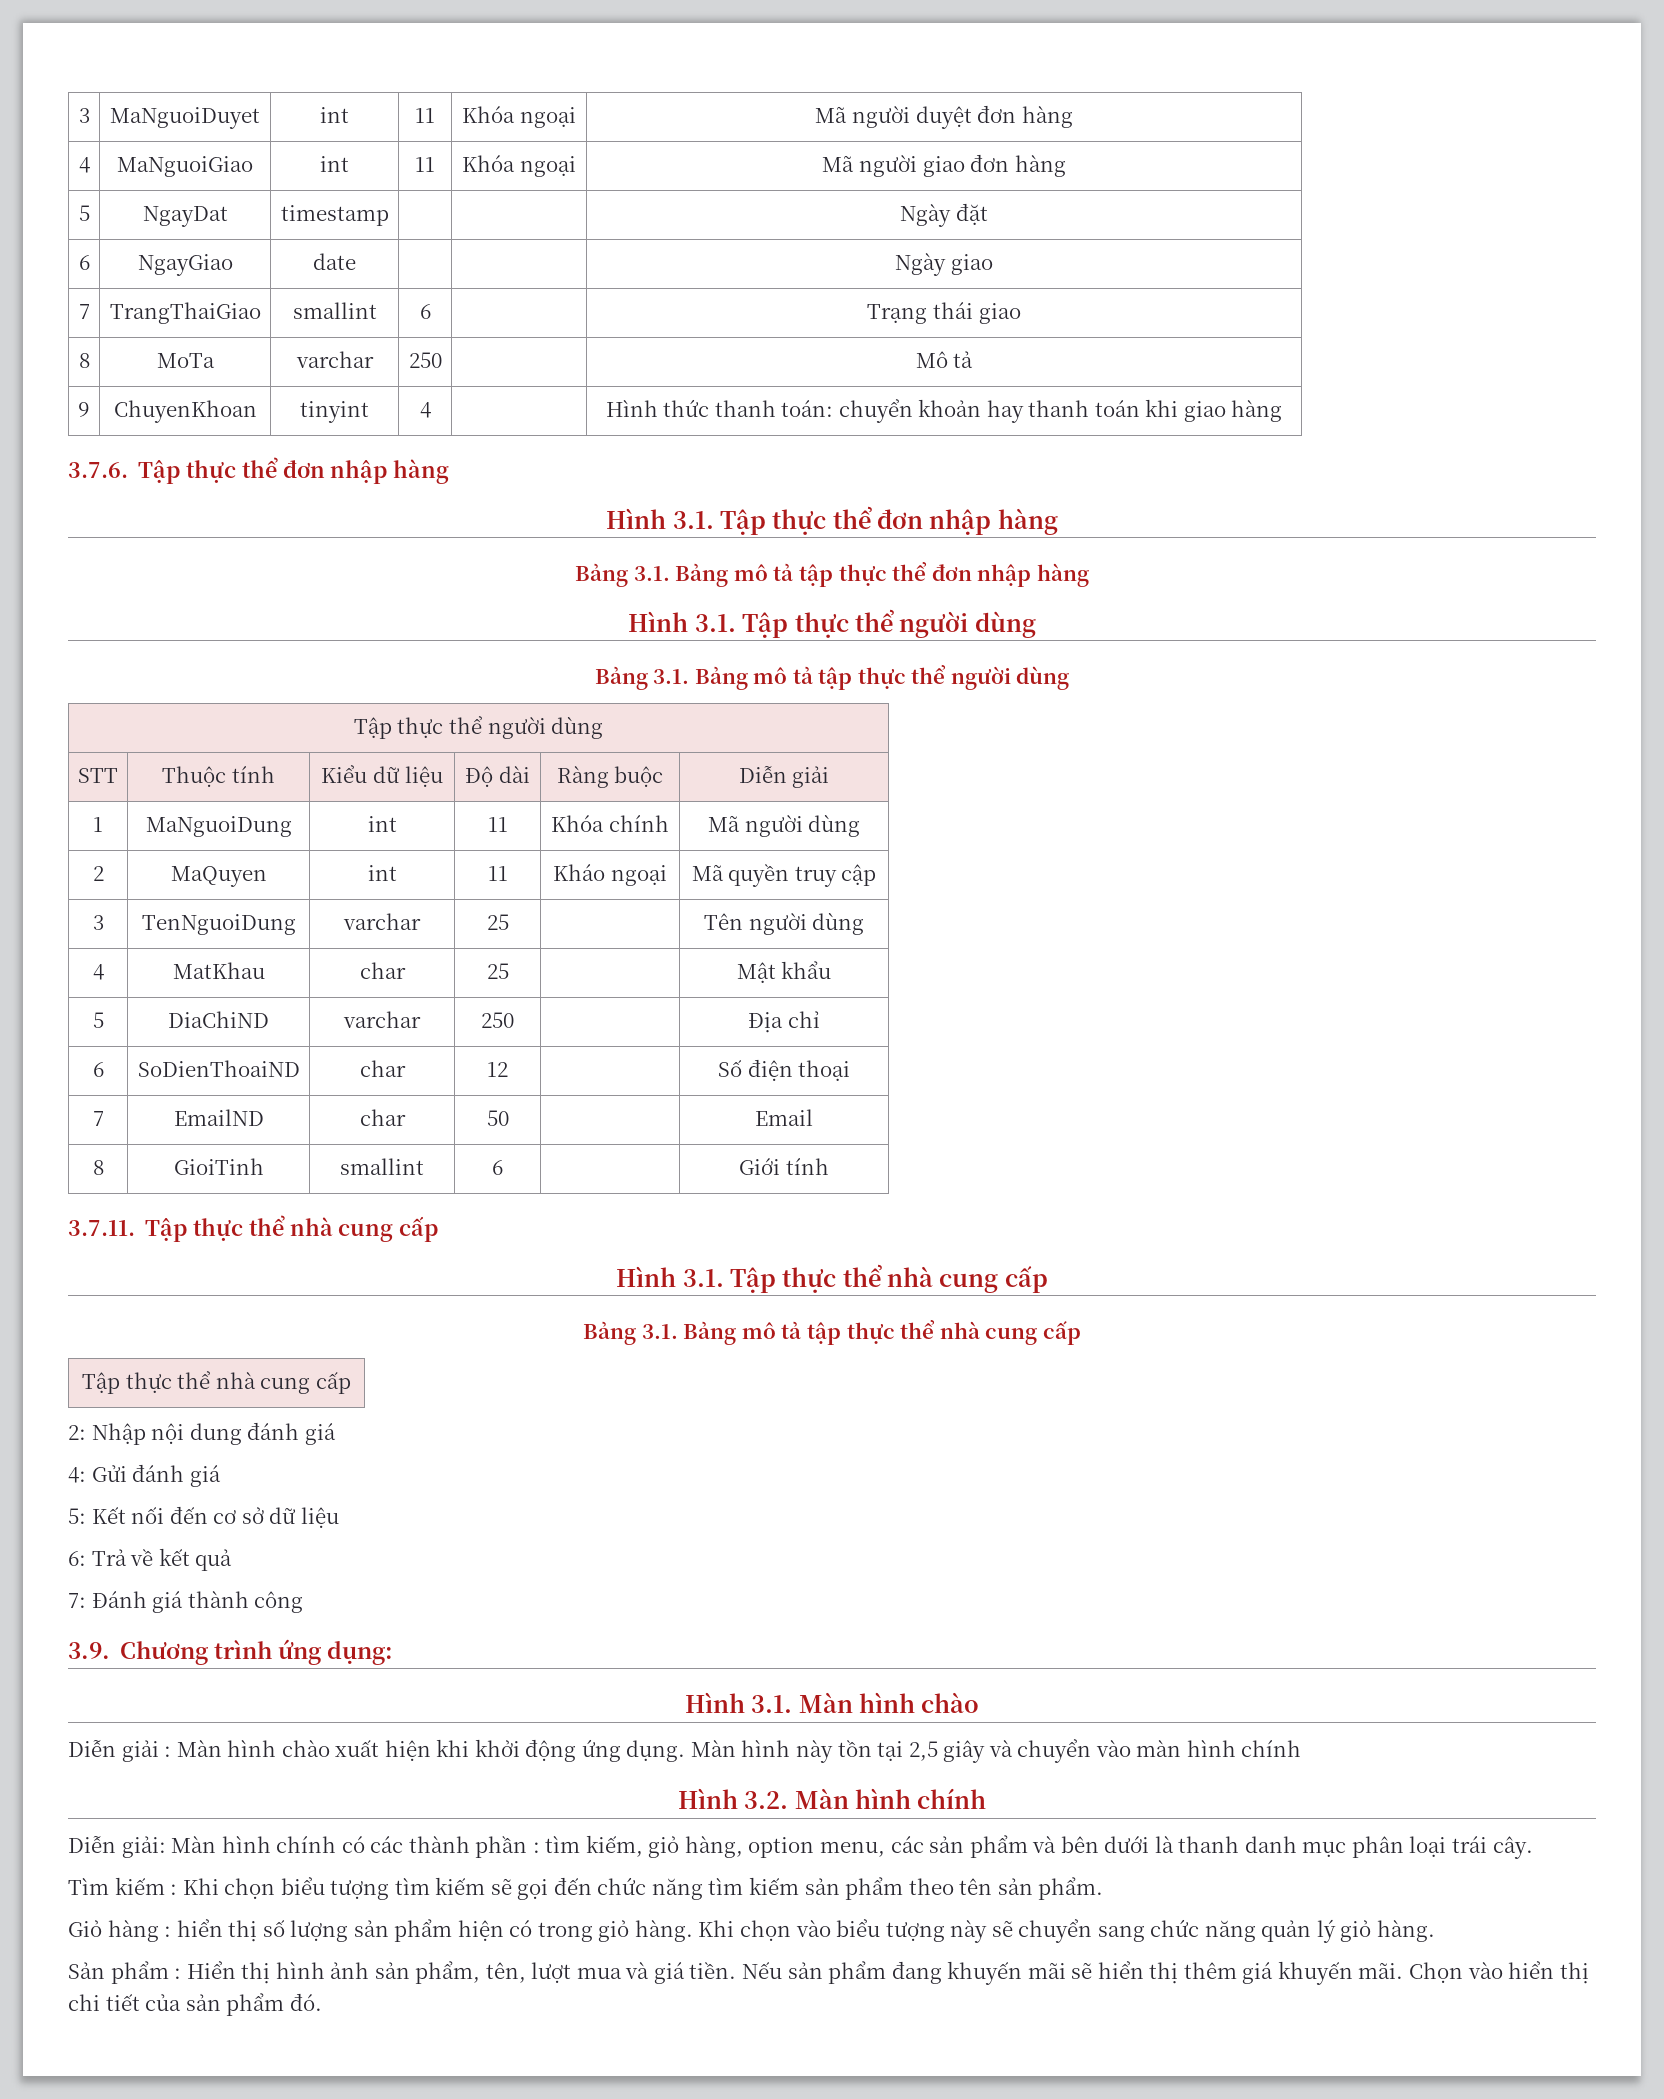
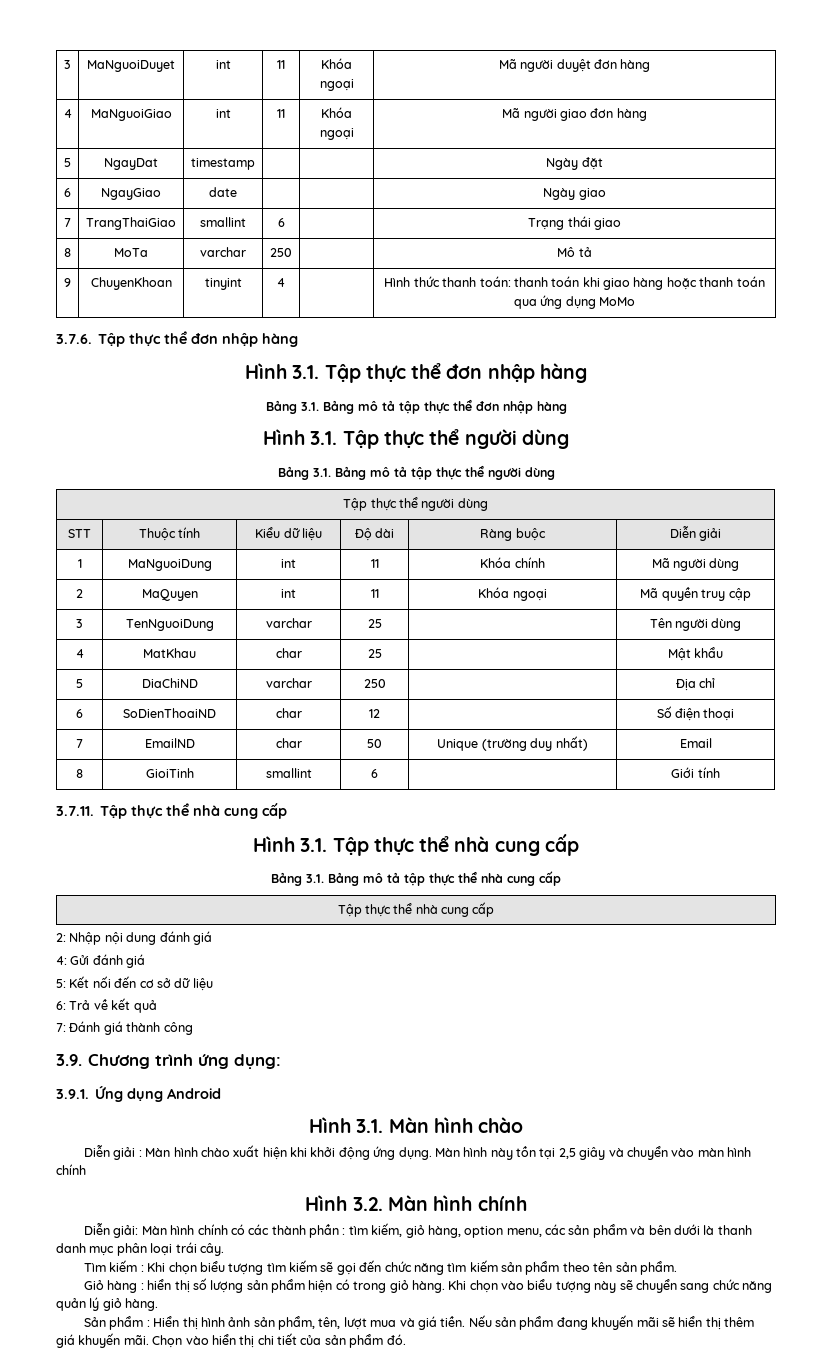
[838,399,1024,423] chuyển khoản hay -> (511, 281) none
(1283, 411) none -> [666,276,765,290] [513,295,636,309] hoặc thanh toán qua ứng dụng MoMo
[553,864,606,881] Kháo -> [478,587,510,598] Khóa
(509, 1118) none -> [437,736,588,751] Unique (trường duy nhất)
(394, 1653) none -> [56,1085,222,1102] // 3.9.1. Ứng dụng Android

